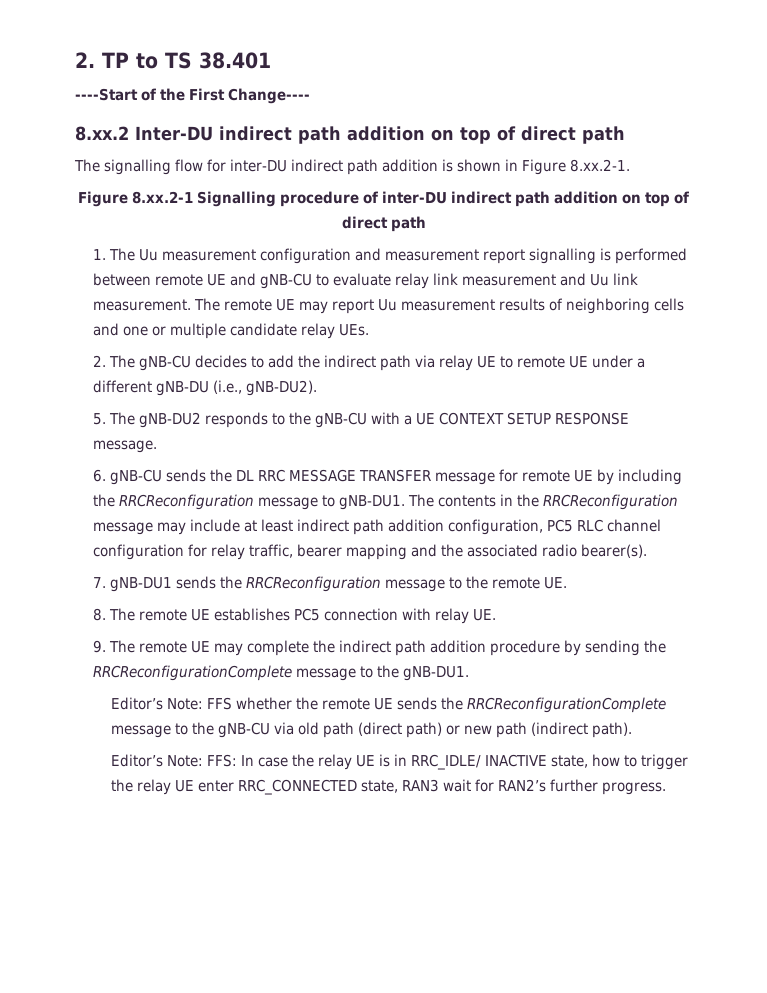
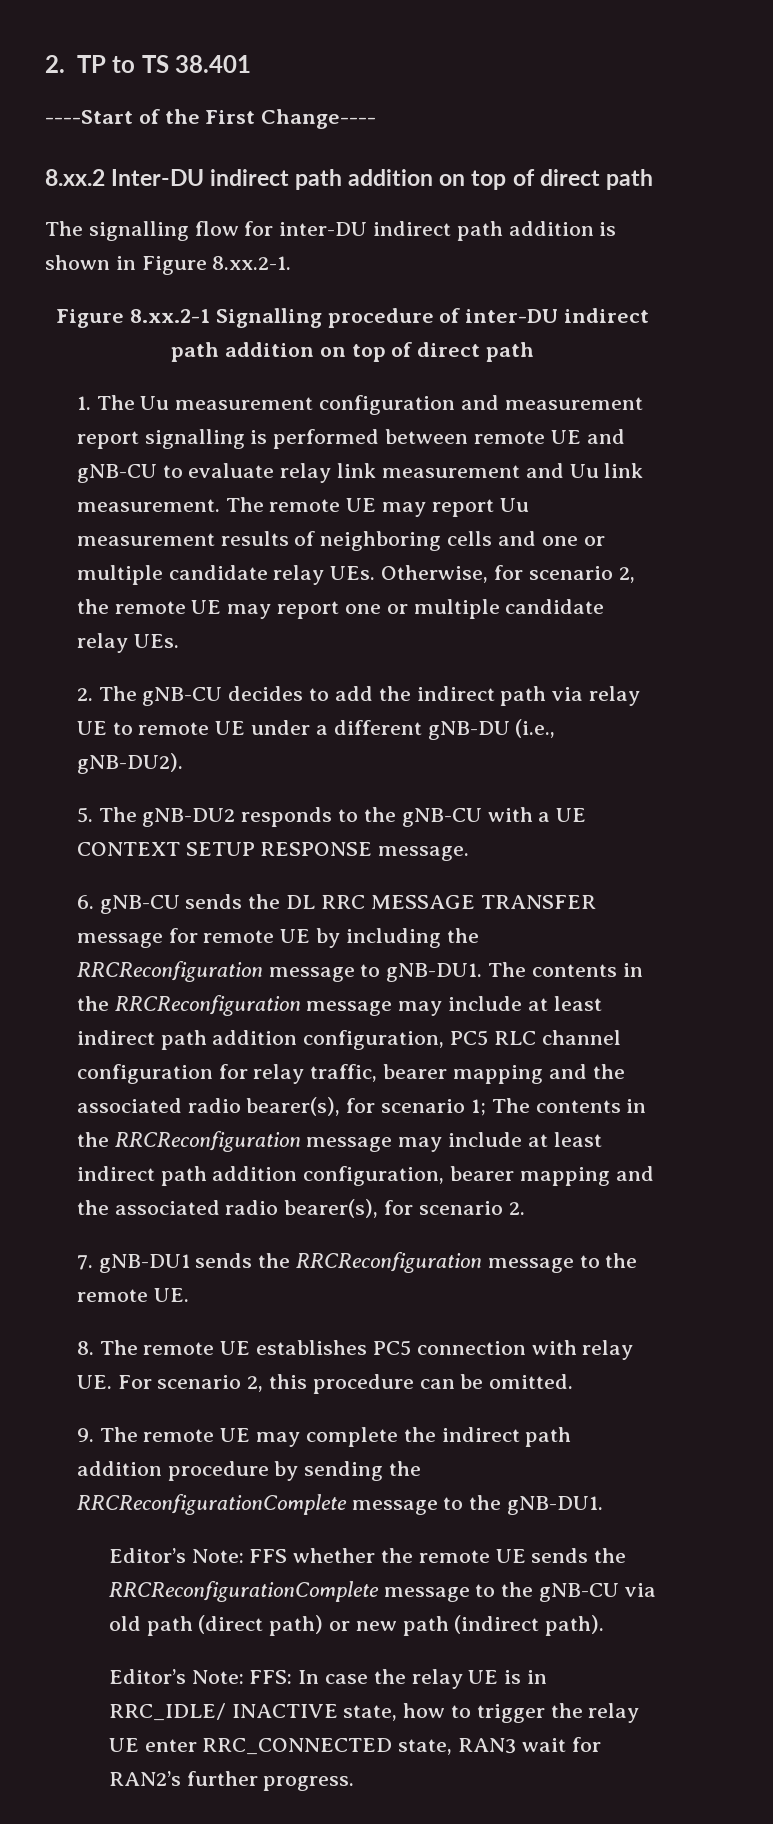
(369, 330) none -> [381,565,635,583] [76,599,605,619] [76,633,179,653] Otherwise, for scenario 2, the remote UE may report one or multiple candidate relay UEs.
[580,544,647,558] bearer(s). -> [246,1097,647,1116] [76,1131,602,1152] [76,1166,654,1186] [76,1199,525,1218] bearer(s), for scenario 1; The contents in the RRCReconfiguration message may include at least indirect path addition configuration, bearer mapping and the associated radio bearer(s), for scenario 2.
(496, 615) none -> [117,1374,574,1394] For scenario 2, this procedure can be omitted.

